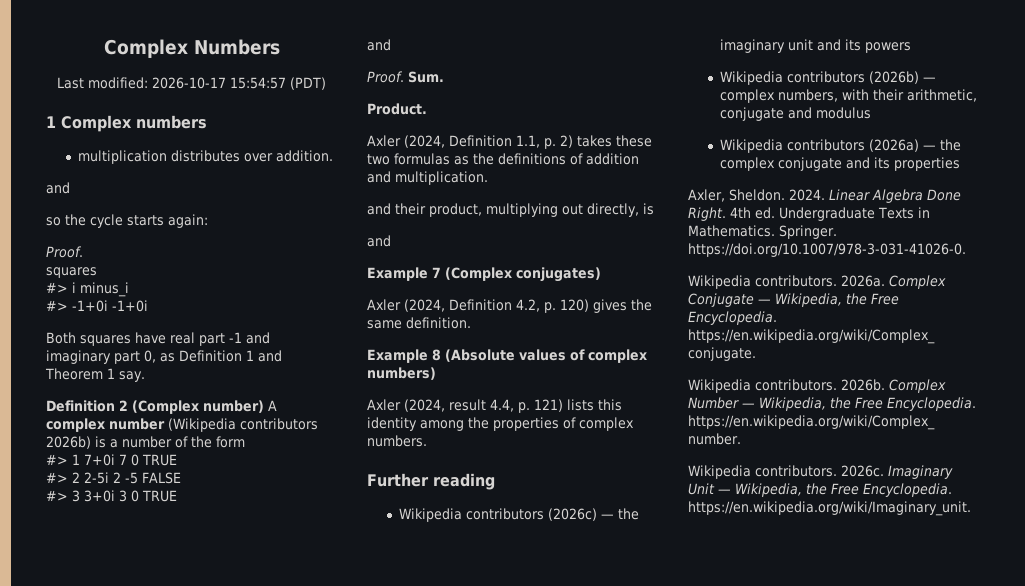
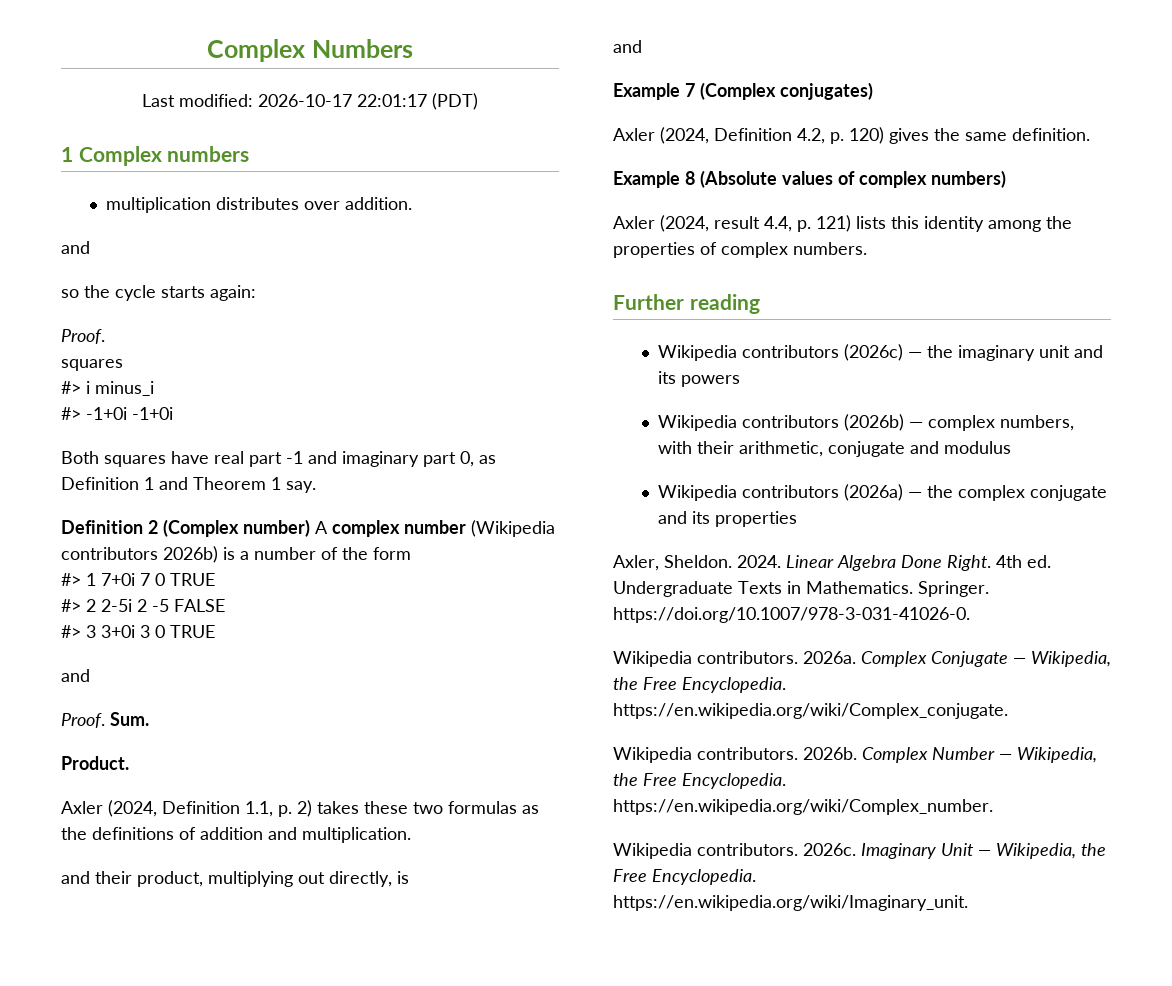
[230,77,286,89] 15:54:57 -> [357,94,427,107] 22:01:17

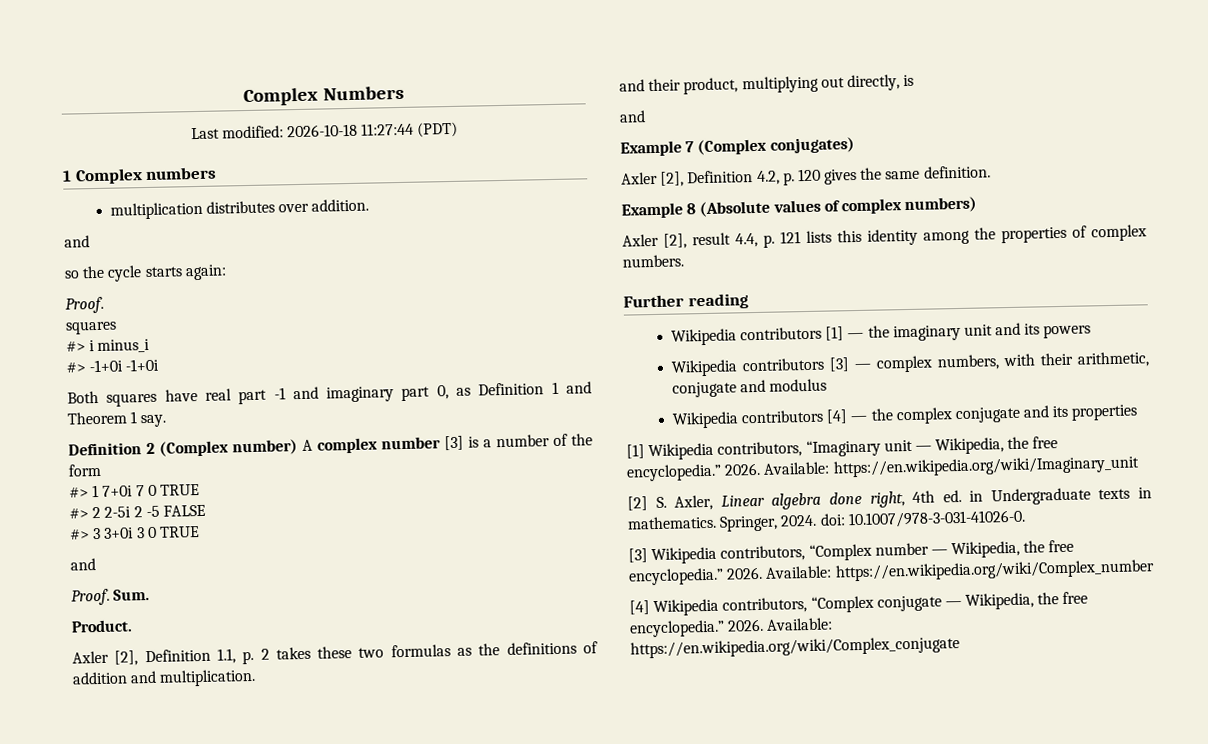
[258,94,427,107] 2026-10-17 22:01:17 -> [287,122,415,138] 2026-10-18 11:27:44
[471,520,555,537] [61,546,218,563] (Wikipedia contributors 2026b) -> [444,435,464,451] [3]
[108,800,157,817] (2024, -> [114,650,139,666] [2],
[297,800,312,817] 2) -> [260,648,270,660] 2
[660,127,709,144] (2024, -> [660,171,685,187] [2],
[849,127,884,144] 120) -> [797,168,821,182] 120
[660,215,709,232] (2024, -> [663,233,687,249] [2],
[816,215,851,232] 121) -> [780,231,801,244] 121
[844,344,904,361] (2026c) -> [825,326,845,341] [1]
[844,414,905,431] (2026b) -> [828,357,850,372] [3]
[844,484,904,501] (2026a) -> [826,409,849,424] [4]
[613,555,1051,571] [613,581,989,597] [613,607,970,623] [613,651,1111,667] [613,677,786,693] [613,703,1008,719] [613,747,1097,763] [613,773,786,789] [613,799,993,815] [613,843,1106,859] [613,869,756,885] [613,895,968,911] Axler, Sheldon. 2024. Linear Algebra Done Right. 4th ed. Undergraduate Texts in Mathematics. Springer. https://doi.org/10.1007/978-3-031-41026-0. // Wikipedia contributors. 2026a. Complex Conjugate — Wikipedia, the Free Encyclopedia. https://en.wikipedia.org/wiki/Complex_conjugate. // Wikipedia contributors. 2026b. Complex Number — Wikipedia, the Free Encyclopedia. https://en.wikipedia.org/wiki/Complex_number. // Wikipedia contributors. 2026c. Imaginary Unit — Wikipedia, the Free Encyclopedia. https://en.wikipedia.org/wiki/Imaginary_unit. -> [626,436,1059,461] [626,455,1140,482] [627,487,1152,511] [627,509,1026,532] [628,539,1075,565] [628,559,1155,586] [629,591,1089,617] [629,617,834,638] [630,636,960,659] [1] Wikipedia contributors, “Imaginary unit — Wikipedia, the free encyclopedia.” 2026. Available: https://en.wikipedia.org/wiki/Imaginary_unit // [2] S. Axler, Linear algebra done right, 4th ed. in Undergraduate texts in mathematics. Springer, 2024. doi: 10.1007/978-3-031-41026-0. // [3] Wikipedia contributors, “Complex number — Wikipedia, the free encyclopedia.” 2026. Available: https://en.wikipedia.org/wiki/Complex_number // [4] Wikipedia contributors, “Complex conjugate — Wikipedia, the free encyclopedia.” 2026. Available: https://en.wikipedia.org/wiki/Complex_conjugate

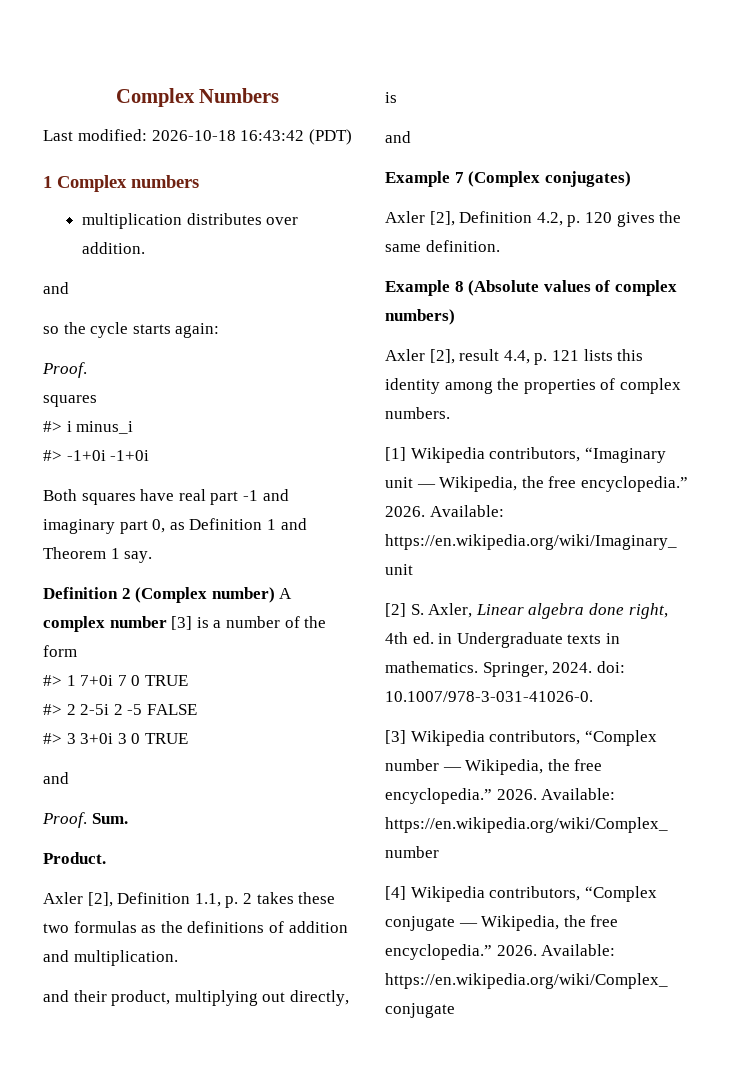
[361,122,415,136] 11:27:44 -> [240,130,305,141] 16:43:42
[623,293,749,310] [670,322,1092,346] [670,351,1149,377] [671,378,828,398] [671,404,1139,429] // Further reading // Wikipedia contributors [1] — the imaginary unit and its powers // Wikipedia contributors [3] — complex numbers, with their arithmetic, conjugate and modulus // Wikipedia contributors [4] — the complex conjugate and its properties -> (450, 413) none

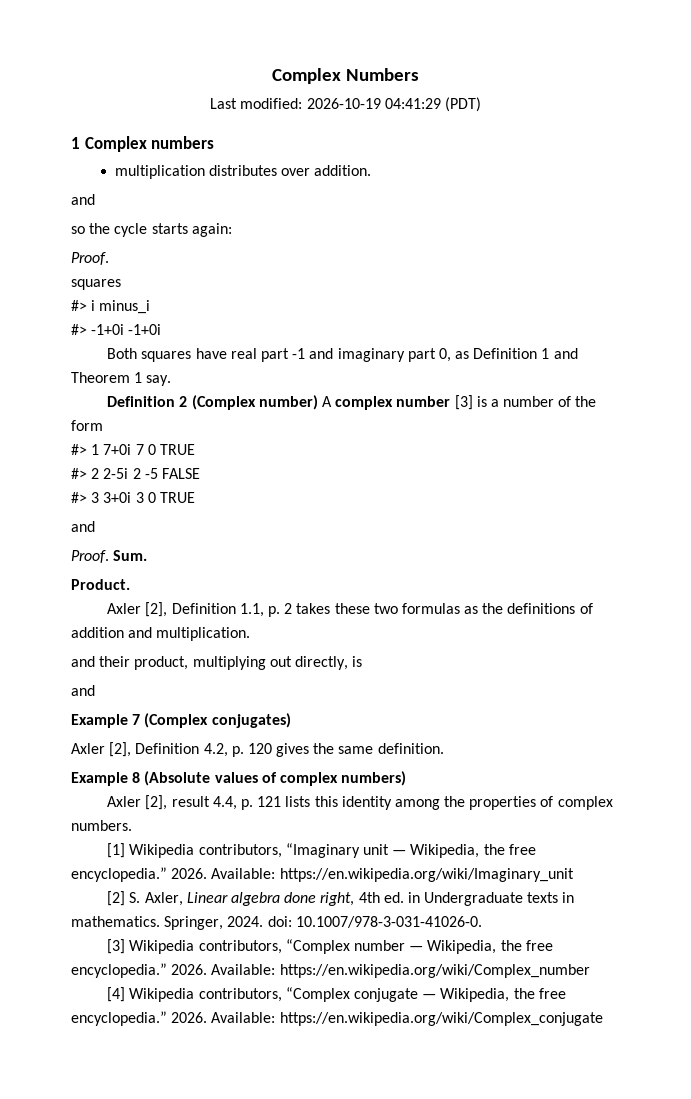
[151,130,305,141] 2026-10-18 16:43:42 -> [306,98,441,109] 2026-10-19 04:41:29

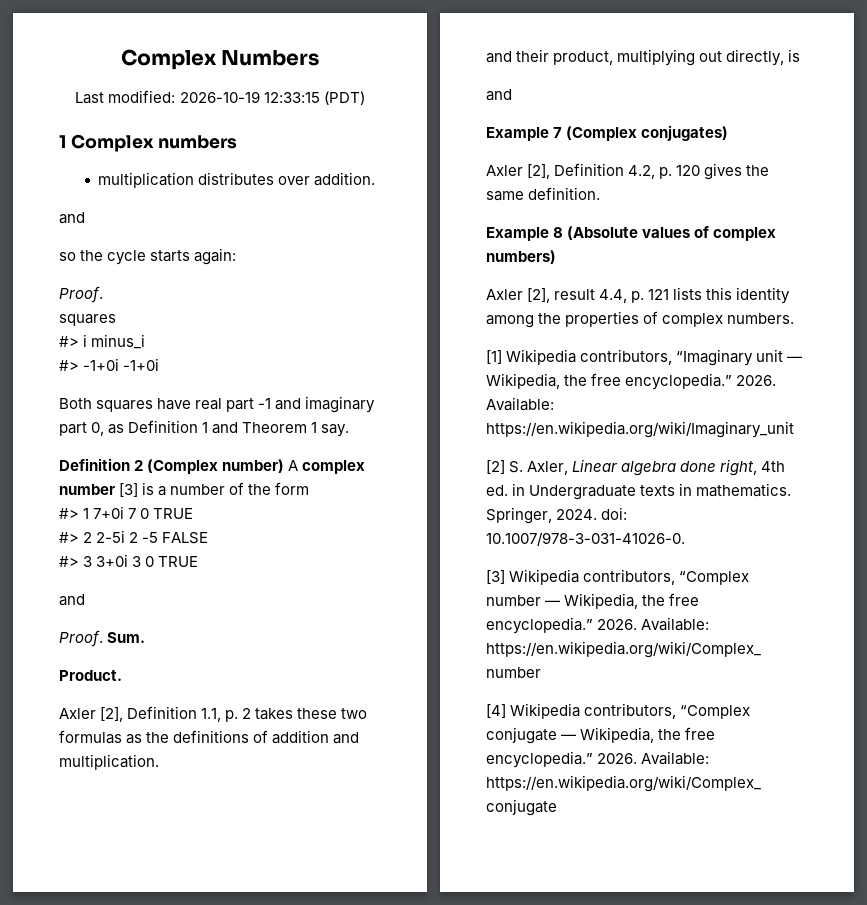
[384,98,441,109] 04:41:29 -> [263,92,320,103] 12:33:15

